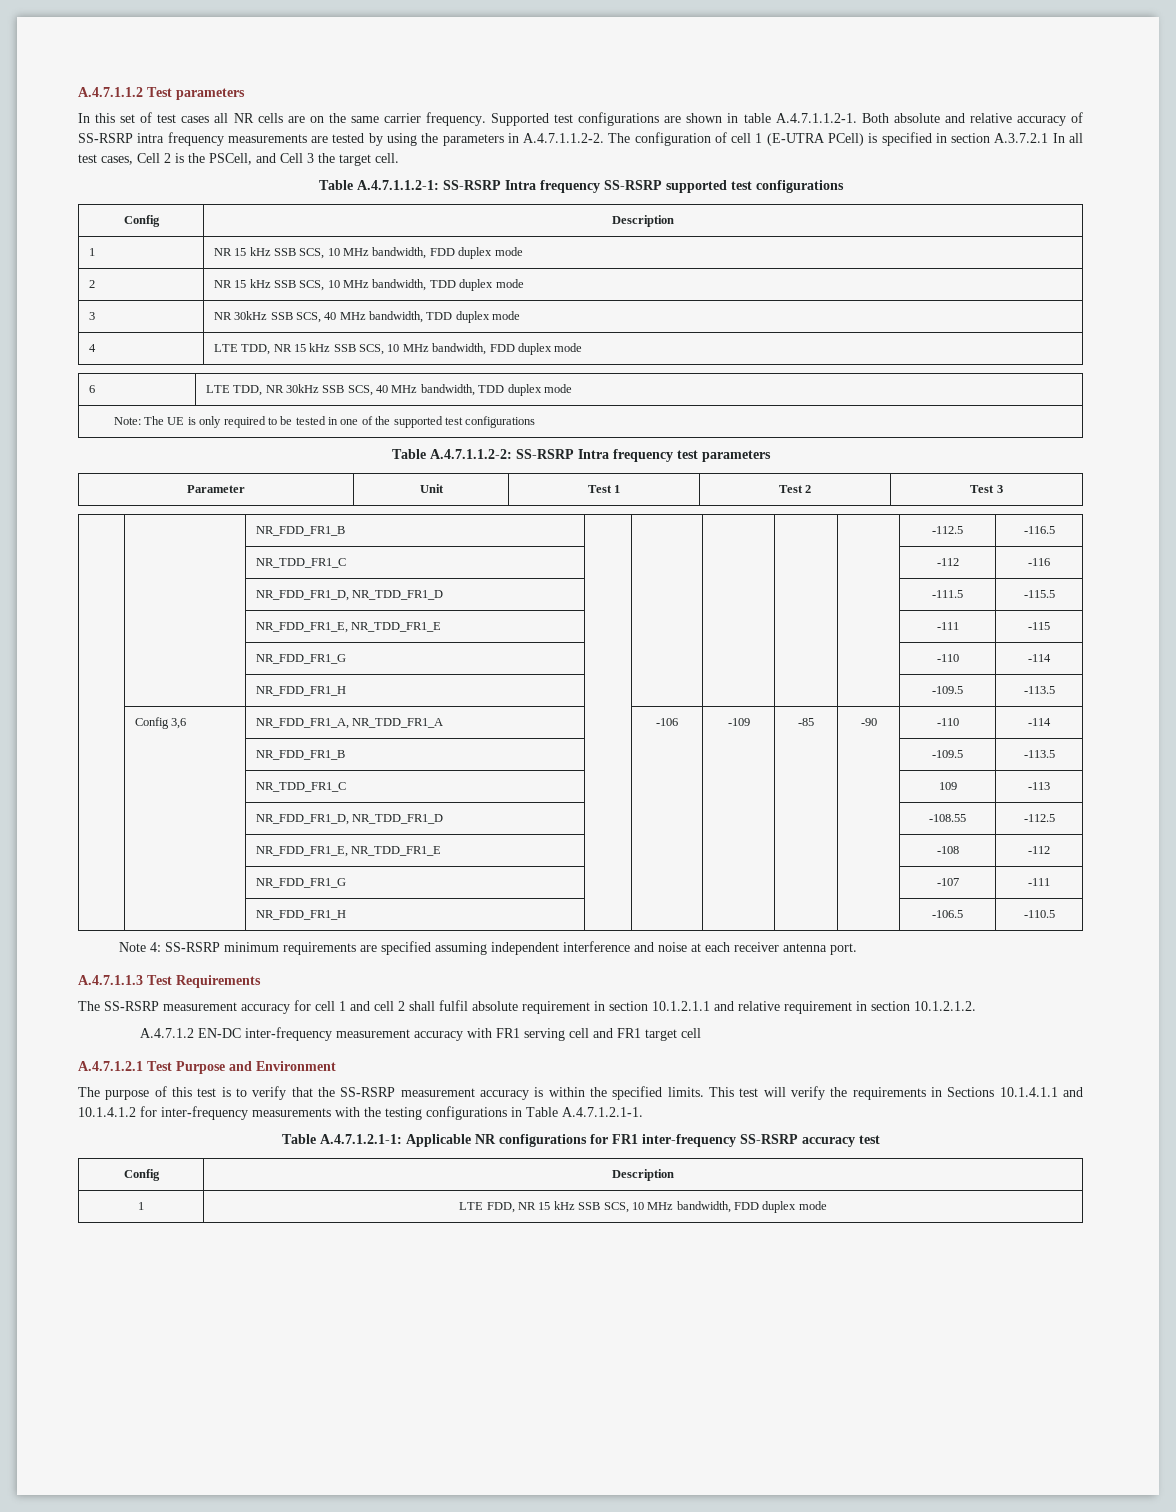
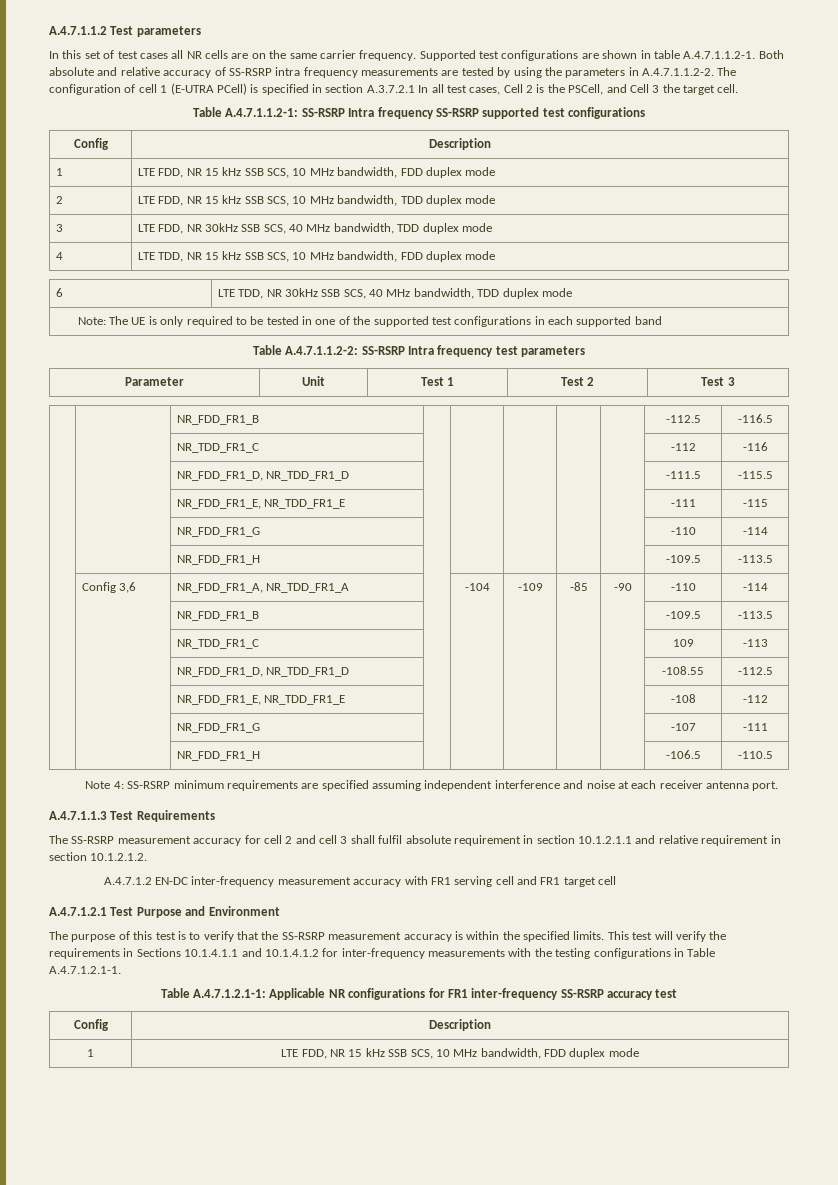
(95, 252) none -> [137,168,184,178] LTE FDD,
(95, 284) none -> [137,196,184,206] LTE FDD,
(95, 316) none -> [137,224,184,234] LTE FDD,
(536, 422) none -> [534,316,662,327] in each supported band
[656,718,678,726] -106 -> [464,583,490,591] -104
[339,1001,346,1011] 1 -> [285,836,293,844] 2
[398,1001,405,1011] 2 -> [340,836,348,844] 3

